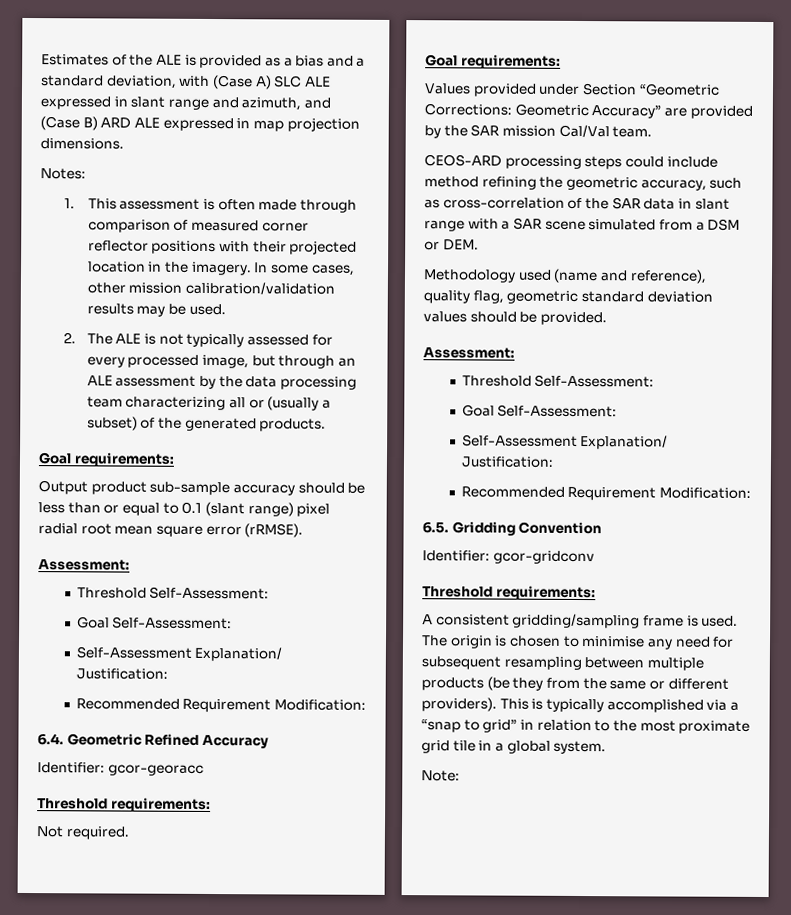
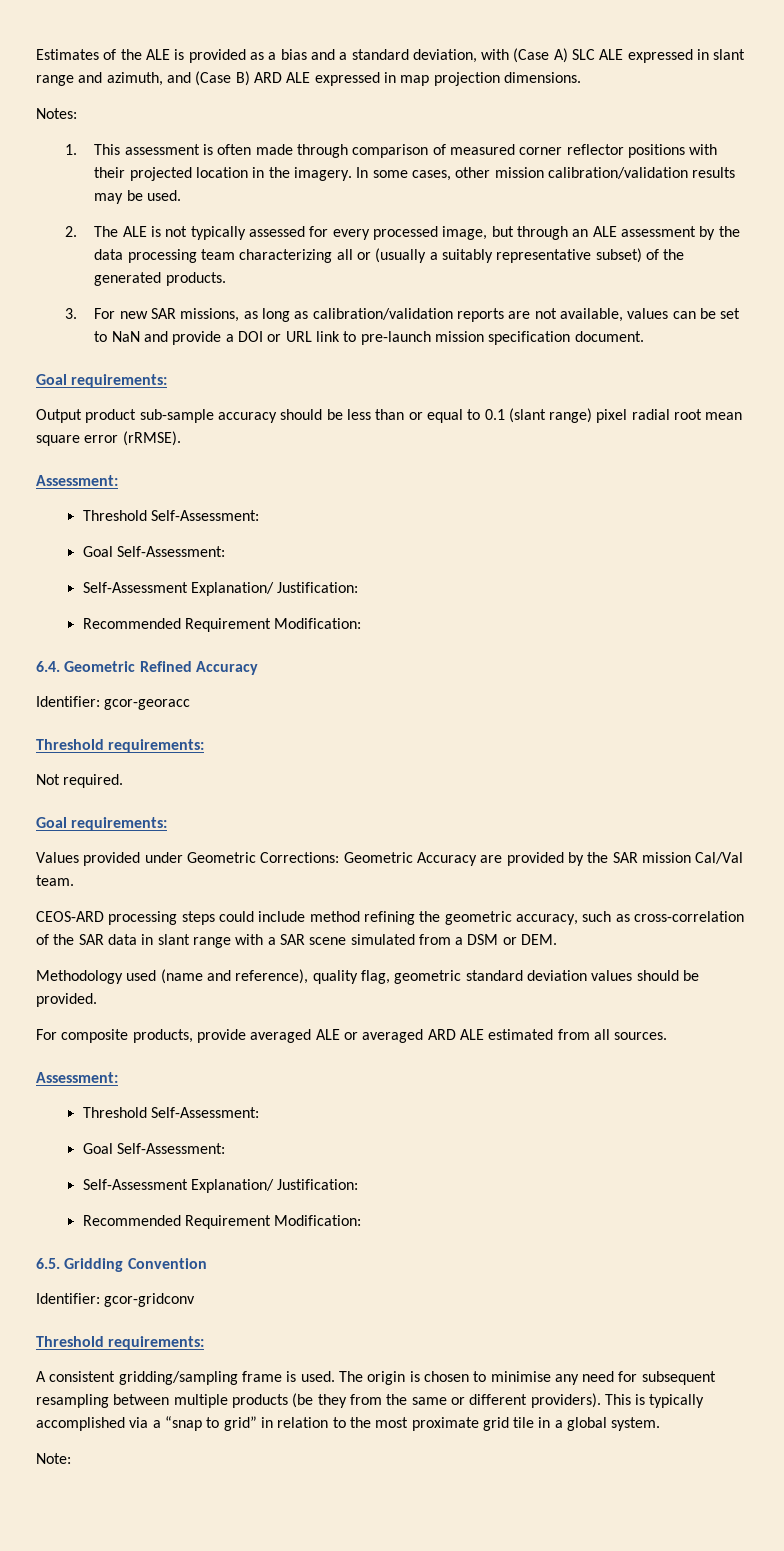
(331, 404) none -> [442,249,592,263] suitably representative
(327, 425) none -> [65,308,741,322] [94,331,644,345] // 3. For new SAR missions, as long as calibration/validation reports are not available, values can be set to NaN and provide a DOI or URL link to pre-launch mission specification document.
[581,83,720,96] Section “Geometric -> [186,852,256,863] Geometric
[591,105,662,119] Accuracy” -> [416,852,477,866] Accuracy
(607, 318) none -> [36,1029,668,1043] // For composite products, provide averaged ALE or averaged ARD ALE estimated from all sources.

